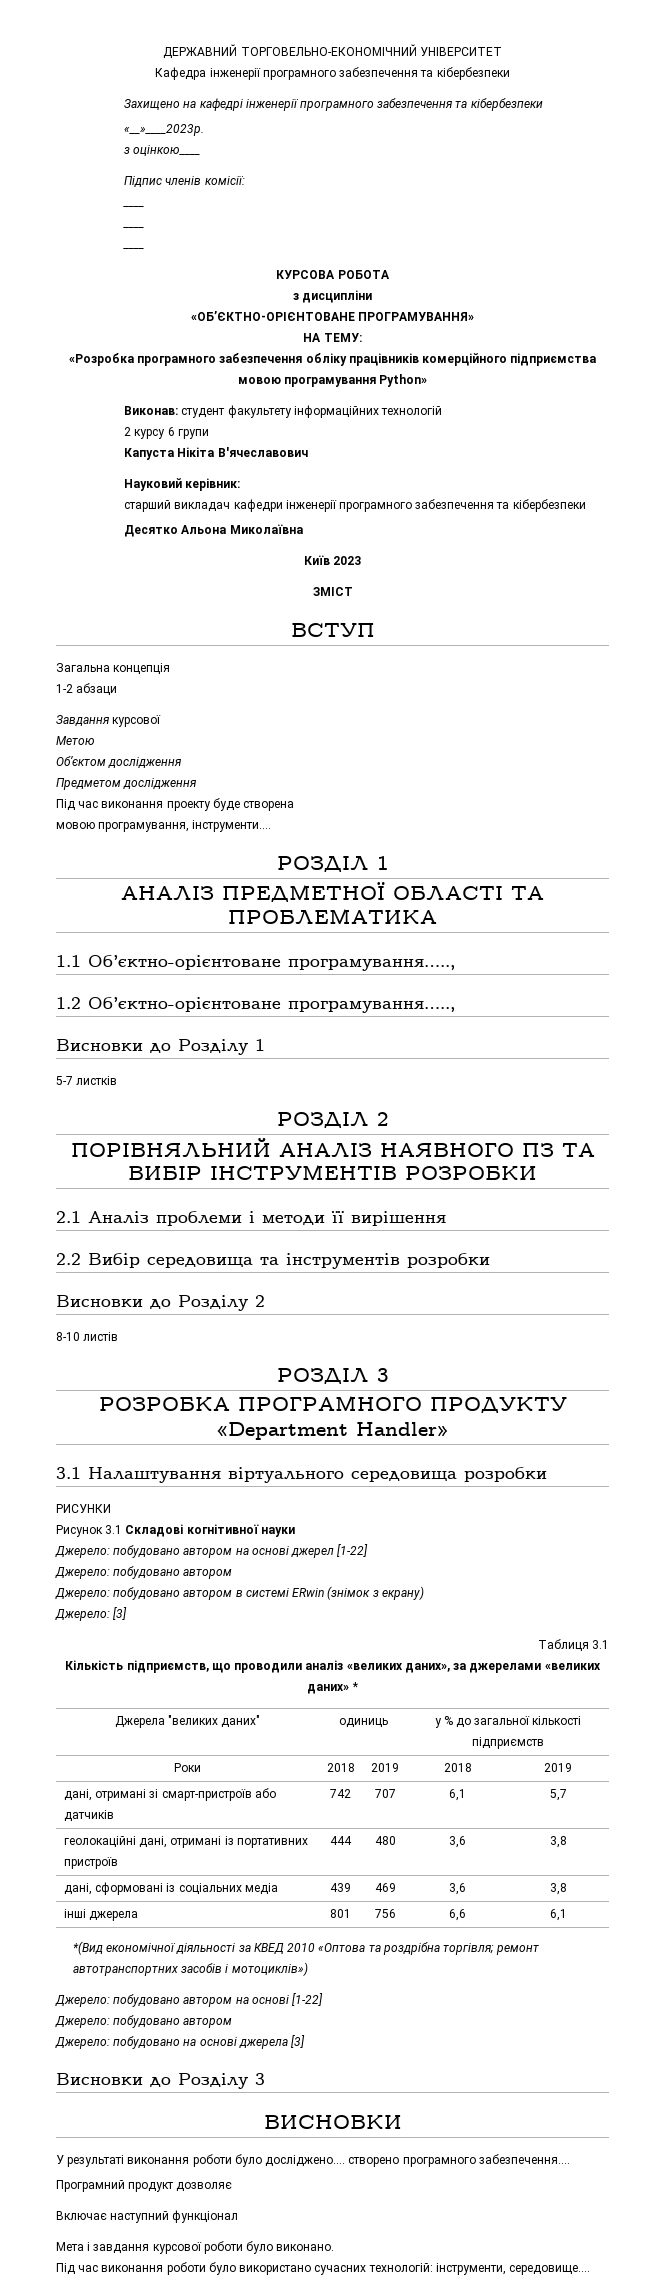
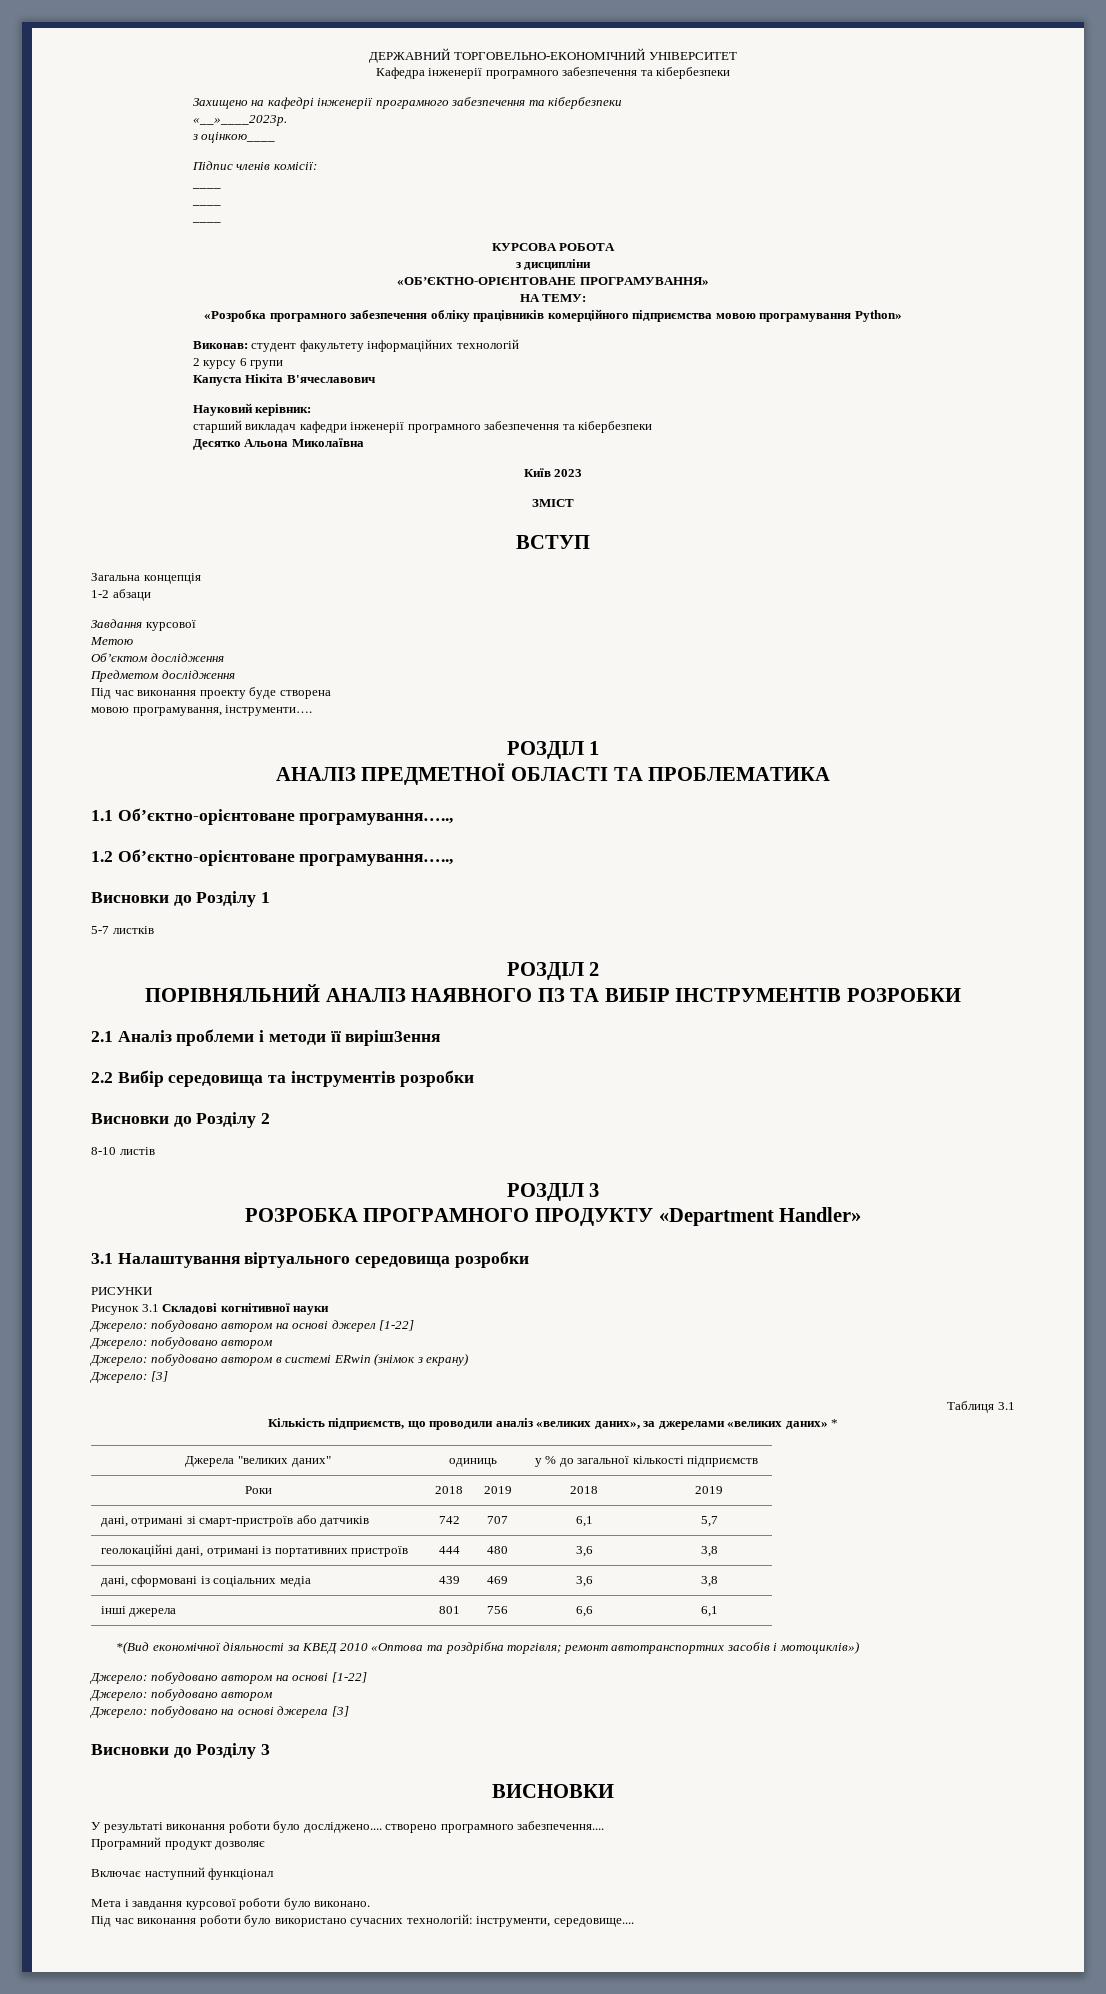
[351,1211,446,1226] вирішення -> [345,1030,441,1046] виріш3ення

